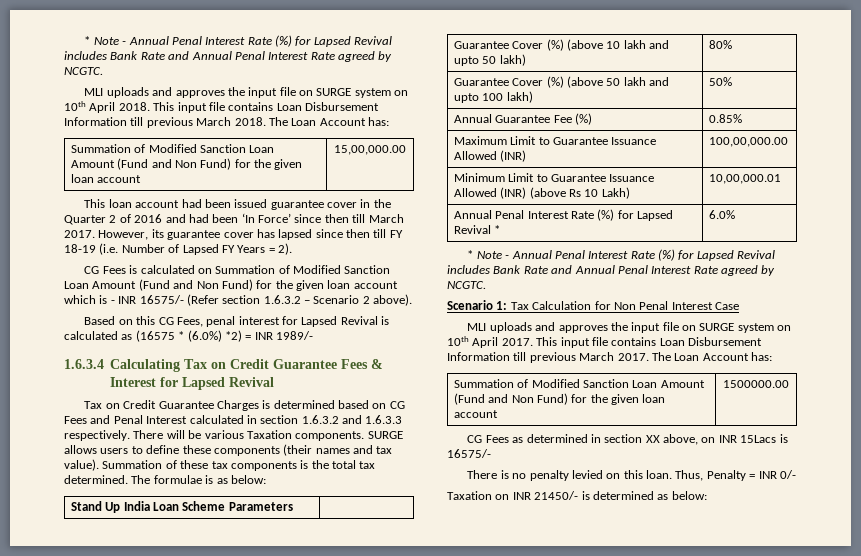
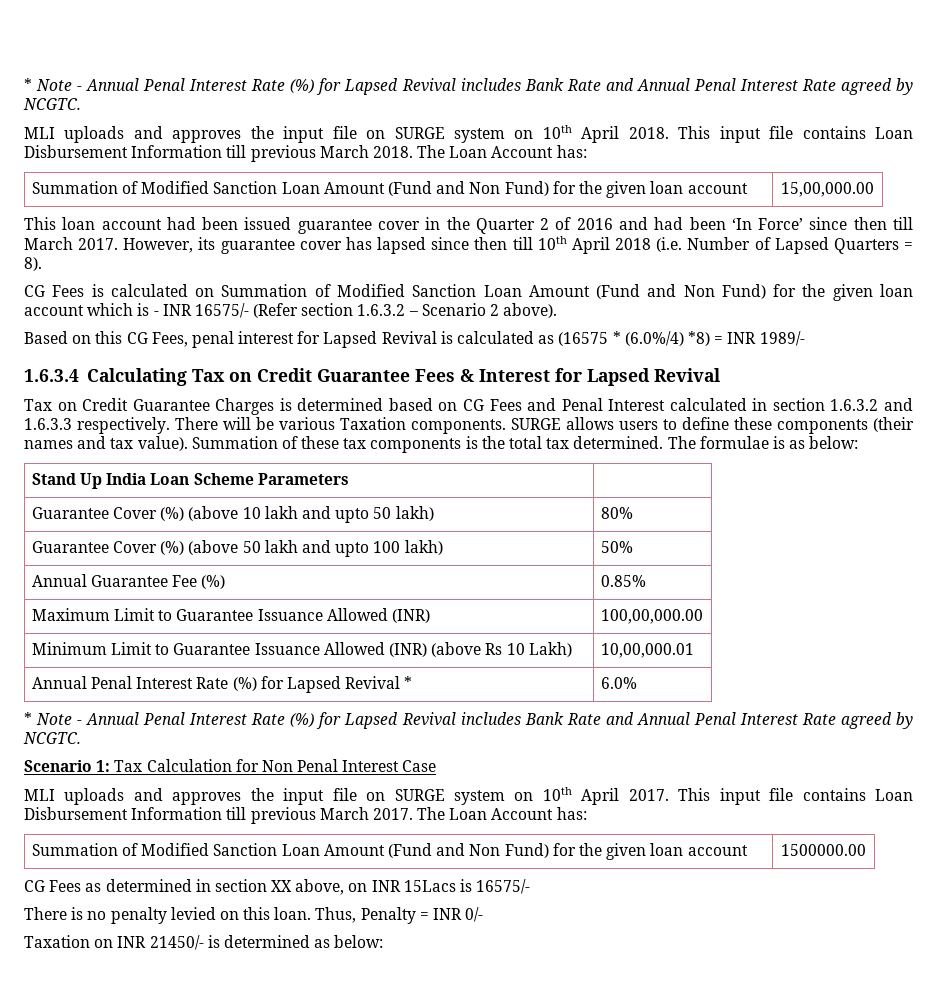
[389,230,403,238] [64,244,96,253] FY 18-19 -> [537,236,652,254] 10th April 2018
[221,243,292,255] FY Years = 2). -> [833,238,913,254] [24,257,42,271] Quarters = 8).
[187,330,242,342] (6.0%) *2) -> [624,331,710,346] (6.0%/4) *8)

